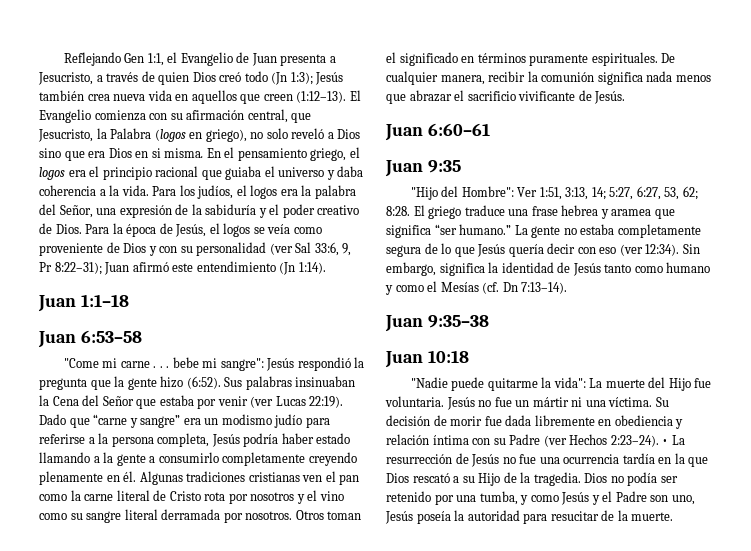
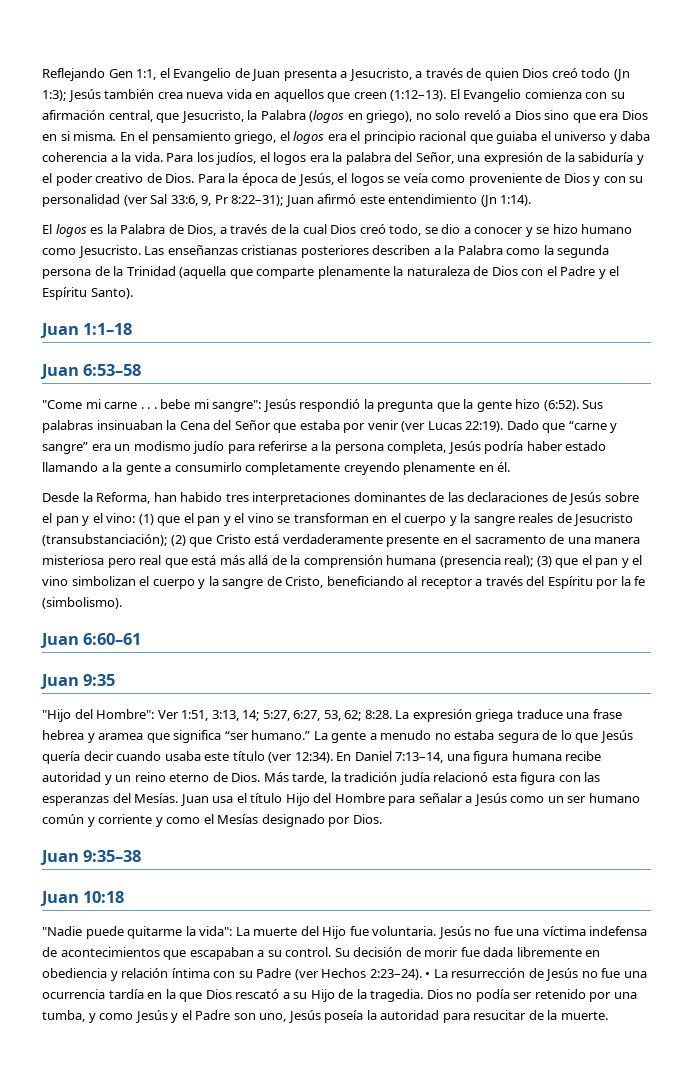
(326, 268) none -> [42,224,633,237] [42,245,610,258] [42,266,620,279] [42,287,133,300] // El logos es la Palabra de Dios, a través de la cual Dios creó todo, se dio a conocer y se hizo humano como Jesucristo. Las enseñanzas cristianas posteriores describen a la Palabra como la segunda persona de la Trinidad (aquella que comparte plenamente la naturaleza de Dios con el Padre y el Espíritu Santo).
[139,471,360,485] [39,490,344,504] [39,509,362,523] [386,52,676,66] [386,71,711,85] [386,90,626,104] Algunas tradiciones cristianas ven el pan como la carne literal de Cristo rota por nosotros y el vino como su sangre literal derramada por nosotros. Otros toman el significado en términos puramente espirituales. De cualquier manera, recibir la comunión significa nada menos que abrazar el sacrificio vivificante de Jesús. -> [42,492,639,505] [42,513,634,526] [42,534,641,547] [42,555,643,568] [42,576,646,589] [42,597,122,609] // Desde la Reforma, han habido tres interpretaciones dominantes de las declaraciones de Jesús sobre el pan y el vino: (1) que el pan y el vino se transforman en el cuerpo y la sangre reales de Jesucristo (transubstanciación); (2) que Cristo está verdaderamente presente en el sacramento de una manera misteriosa pero real que está más allá de la comprensión humana (presencia real); (3) que el pan y el vino simbolizan el cuerpo y la sangre de Cristo, beneficiando al receptor a través del Espíritu por la fe (simbolismo).
[413,205,462,219] El griego -> [395,709,514,722] La expresión griega
(561, 232) none -> [369,730,432,740] a menudo
[617,224,701,238] completamente -> (495, 735) none
[577,244,700,256] [386,262,711,276] con eso (ver 12:34). Sin embargo, significa la identidad de Jesús tanto como humano -> [116,751,602,764] [42,772,601,785] [42,793,640,806] [42,814,153,827] cuando usaba este título (ver 12:34). En Daniel 7:13–14, una figura humana recibe autoridad y un reino eterno de Dios. Más tarde, la tradición judía relacionó esta figura con las esperanzas del Mesías. Juan usa el título Hijo del Hombre para señalar a Jesús como un ser humano común y corriente
[482,282,568,294] (cf. Dn 7:13–14). -> [261,814,382,827] designado por Dios.
[515,397,653,407] un mártir ni una víctima. -> [516,926,648,936] [42,947,332,960] una víctima indefensa de acontecimientos que escapaban a su control.

